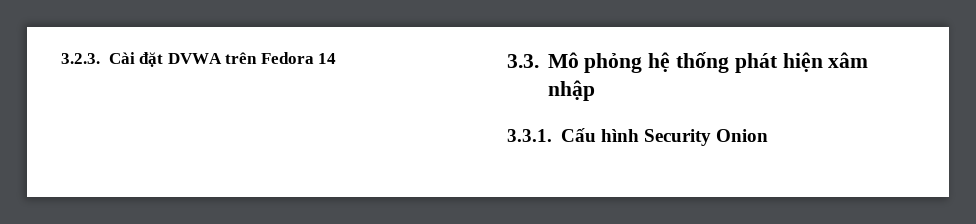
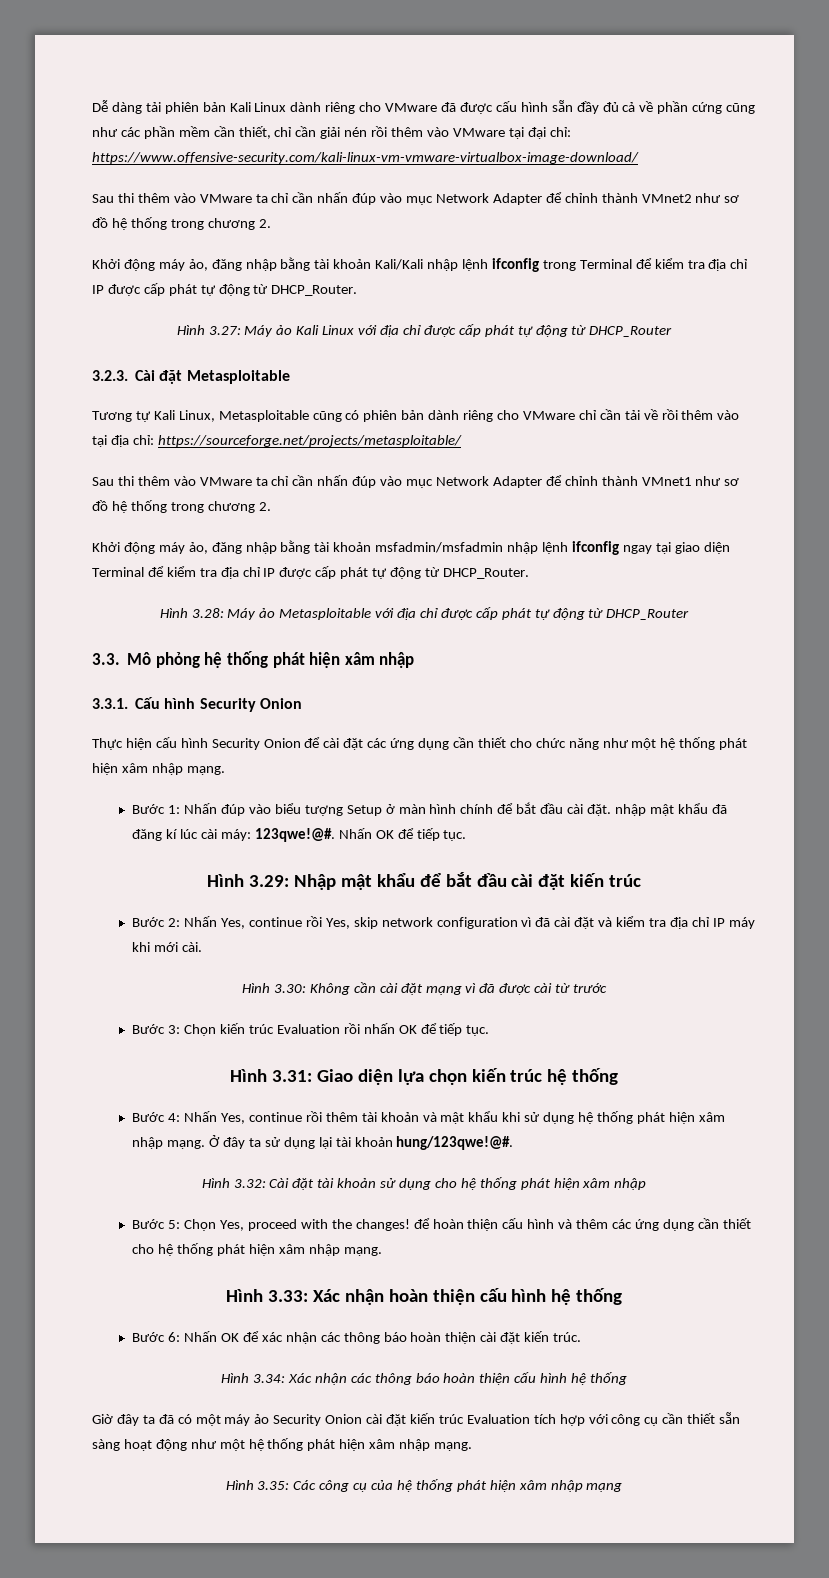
[61,52,337,67] 3.2.3. Cài đặt DVWA trên Fedora 14 -> [92,100,756,114] [92,126,571,139] [92,152,639,164] [92,192,740,205] [92,217,271,230] [92,257,748,272] [92,283,358,296] [176,324,673,337] [92,370,290,384] [92,409,740,422] [92,435,462,447] [92,475,740,488] [92,500,271,513] [92,540,730,555] [92,566,529,579] [159,607,690,620] Dễ dàng tải phiên bản Kali Linux dành riêng cho VMware đã được cấu hình sẵn đầy đủ cả về phần cứng cũng như các phần mềm cần thiết, chỉ cần giải nén rồi thêm vào VMware tại đại chỉ: https://www.offensive-security.com/kali-linux-vm-vmware-virtualbox-image-download/ // Sau thi thêm vào VMware ta chỉ cần nhấn đúp vào mục Network Adapter để chỉnh thành VMnet2 như sơ đồ hệ thống trong chương 2. // Khởi động máy ảo, đăng nhập bằng tài khoản Kali/Kali nhập lệnh ifconfig trong Terminal để kiểm tra địa chỉ IP được cấp phát tự động từ DHCP_Router. // Hình 3.27: Máy ảo Kali Linux với địa chỉ được cấp phát tự động từ DHCP_Router // 3.2.3. Cài đặt Metasploitable // Tương tự Kali Linux, Metasploitable cũng có phiên bản dành riêng cho VMware chỉ cần tải về rồi thêm vào tại địa chỉ: https://sourceforge.net/projects/metasploitable/ // Sau thi thêm vào VMware ta chỉ cần nhấn đúp vào mục Network Adapter để chỉnh thành VMnet1 như sơ đồ hệ thống trong chương 2. // Khởi động máy ảo, đăng nhập bằng tài khoản msfadmin/msfadmin nhập lệnh ifconfig ngay tại giao diện Terminal để kiểm tra địa chỉ IP được cấp phát tự động từ DHCP_Router. // Hình 3.28: Máy ảo Metasploitable với địa chỉ được cấp phát tự động từ DHCP_Router
(768, 135) none -> [92,737,748,750] [92,763,225,775] [132,802,727,816] [132,828,467,842] [206,872,642,890] [132,916,755,929] [132,942,203,952] [242,982,607,995] [132,1023,490,1036] [229,1068,619,1085] [132,1111,725,1124] [132,1135,514,1150] [201,1177,647,1190] [132,1218,751,1231] [132,1243,382,1256] [225,1288,623,1305] [132,1331,582,1344] [221,1372,627,1385] [92,1412,741,1426] [92,1438,473,1451] [225,1479,623,1492] // Thực hiện cấu hình Security Onion để cài đặt các ứng dụng cần thiết cho chức năng như một hệ thống phát hiện xâm nhập mạng. // Bước 1: Nhấn đúp vào biểu tượng Setup ở màn hình chính để bắt đầu cài đặt. nhập mật khẩu đã đăng kí lúc cài máy: 123qwe!@#. Nhấn OK để tiếp tục. // Hình 3.29: Nhập mật khẩu để bắt đầu cài đặt kiến trúc // Bước 2: Nhấn Yes, continue rồi Yes, skip network configuration vì đã cài đặt và kiểm tra địa chỉ IP máy khi mới cài. // Hình 3.30: Không cần cài đặt mạng vì đã được cài từ trước // Bước 3: Chọn kiến trúc Evaluation rồi nhấn OK để tiếp tục. // Hình 3.31: Giao diện lựa chọn kiến trúc hệ thống // Bước 4: Nhấn Yes, continue rồi thêm tài khoản và mật khẩu khi sử dụng hệ thống phát hiện xâm nhập mạng. Ở đây ta sử dụng lại tài khoản hung/123qwe!@#. // Hình 3.32: Cài đặt tài khoản sử dụng cho hệ thống phát hiện xâm nhập // Bước 5: Chọn Yes, proceed with the changes! để hoàn thiện cấu hình và thêm các ứng dụng cần thiết cho hệ thống phát hiện xâm nhập mạng. // Hình 3.33: Xác nhận hoàn thiện cấu hình hệ thống // Bước 6: Nhấn OK để xác nhận các thông báo hoàn thiện cài đặt kiến trúc. // Hình 3.34: Xác nhận các thông báo hoàn thiện cấu hình hệ thống // Giờ đây ta đã có một máy ảo Security Onion cài đặt kiến trúc Evaluation tích hợp với công cụ cần thiết sẵn sàng hoạt động như một hệ thống phát hiện xâm nhập mạng. // Hình 3.35: Các công cụ của hệ thống phát hiện xâm nhập mạng

